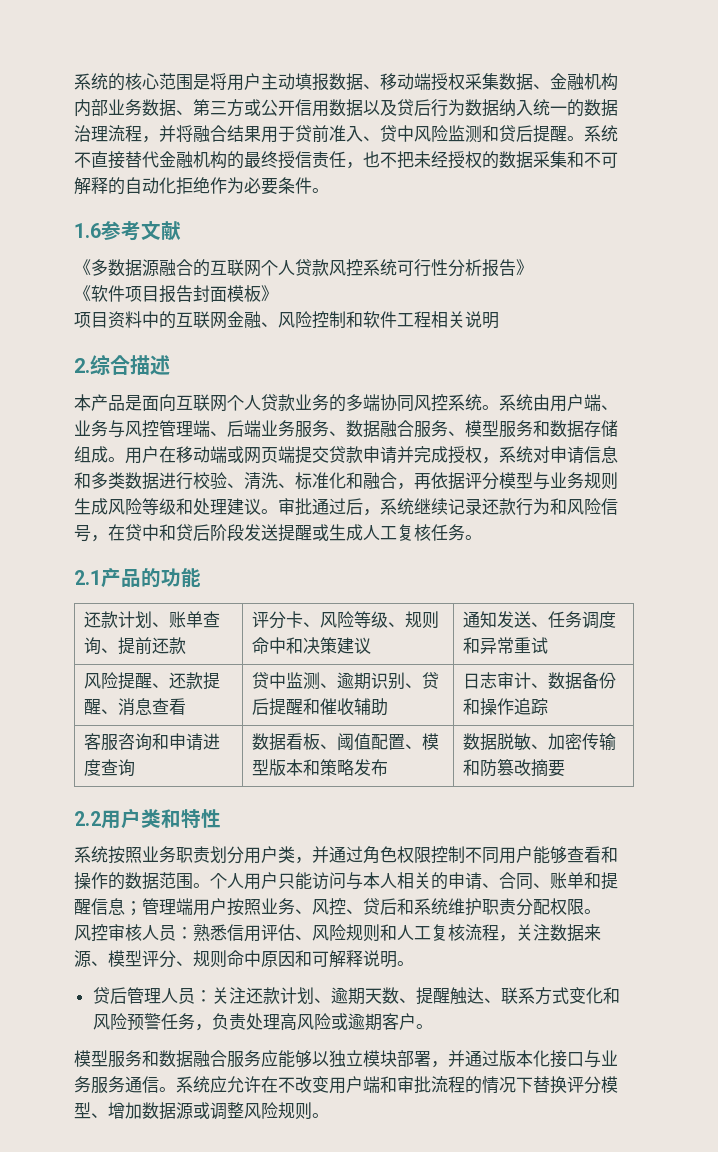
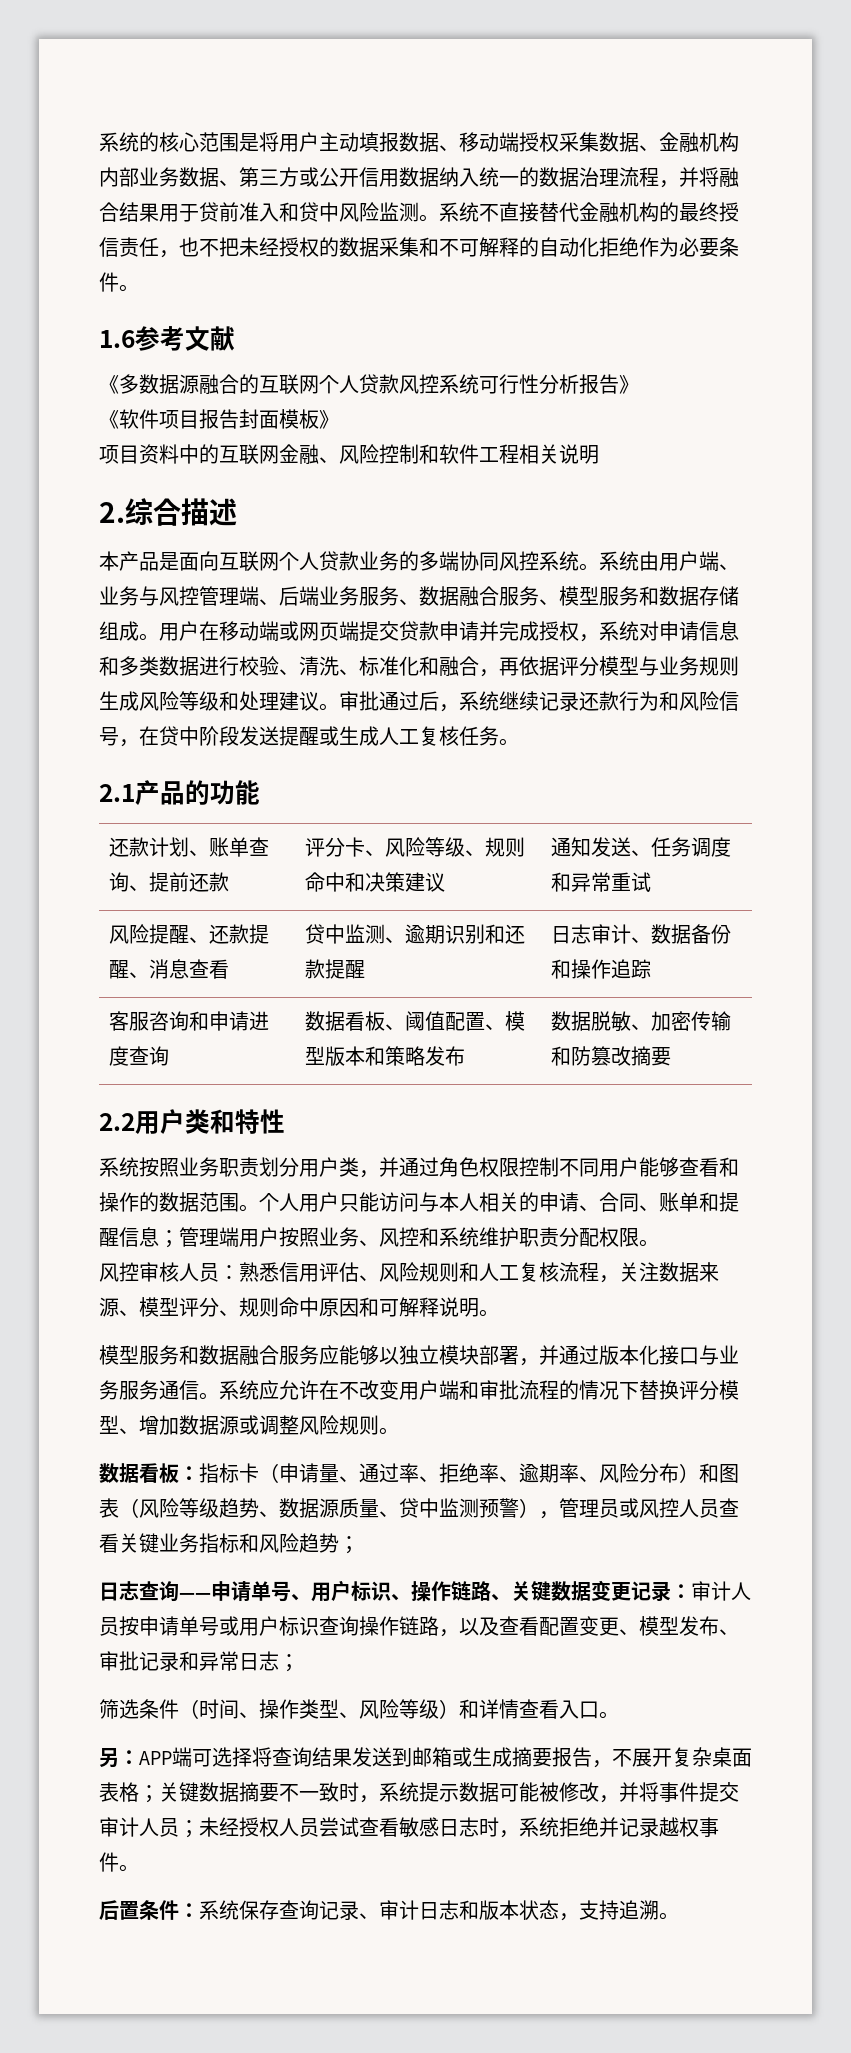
[363,99,499,117] 以及贷后行为数据 -> (439, 177) none
[363,136,380,141] 、 -> [279,202,299,222] 和
[482,125,567,143] 和贷后提醒 -> (419, 212) none
[159,524,210,541] 和贷后 -> (199, 736) none
[405,672,440,689] [252,698,389,716] 、贷后提醒和催收辅助 -> [485,924,526,944] [305,959,366,979] 和还款提醒
[346,898,397,915] 、贷后 -> (419, 1237) none
[92,987,620,1005] [92,1013,433,1031] // 贷后管理人员：关注还款计划、逾期天数、提醒触达、联系方式变化和风险预警任务，负责处理高风险或逾期客户。 -> (499, 1313) none
(329, 1115) none -> [99,1463,739,1483] [99,1498,739,1519] [99,1533,359,1554] [99,1580,751,1602] [99,1616,739,1637] [99,1651,299,1672] [99,1699,619,1719] [99,1747,752,1768] [99,1782,739,1803] [99,1817,719,1838] [99,1852,139,1872] [99,1900,679,1921] // 数据看板：指标卡（申请量、通过率、拒绝率、逾期率、风险分布）和图表（风险等级趋势、数据源质量、贷中监测预警），管理员或风控人员查看关键业务指标和风险趋势； // 日志查询——申请单号、用户标识、操作链路、关键数据变更记录：审计人员按申请单号或用户标识查询操作链路，以及查看配置变更、模型发布、审批记录和异常日志； // 筛选条件（时间、操作类型、风险等级）和详情查看入口。 // 另：APP端可选择将查询结果发送到邮箱或生成摘要报告，不展开复杂桌面表格；关键数据摘要不一致时，系统提示数据可能被修改，并将事件提交审计人员；未经授权人员尝试查看敏感日志时，系统拒绝并记录越权事件。 // 后置条件：系统保存查询记录、审计日志和版本状态，支持追溯。

